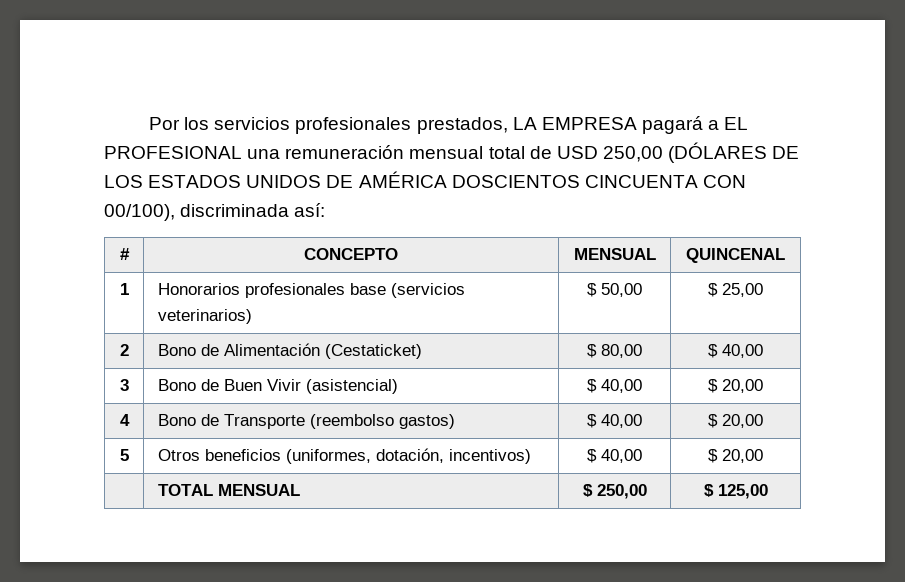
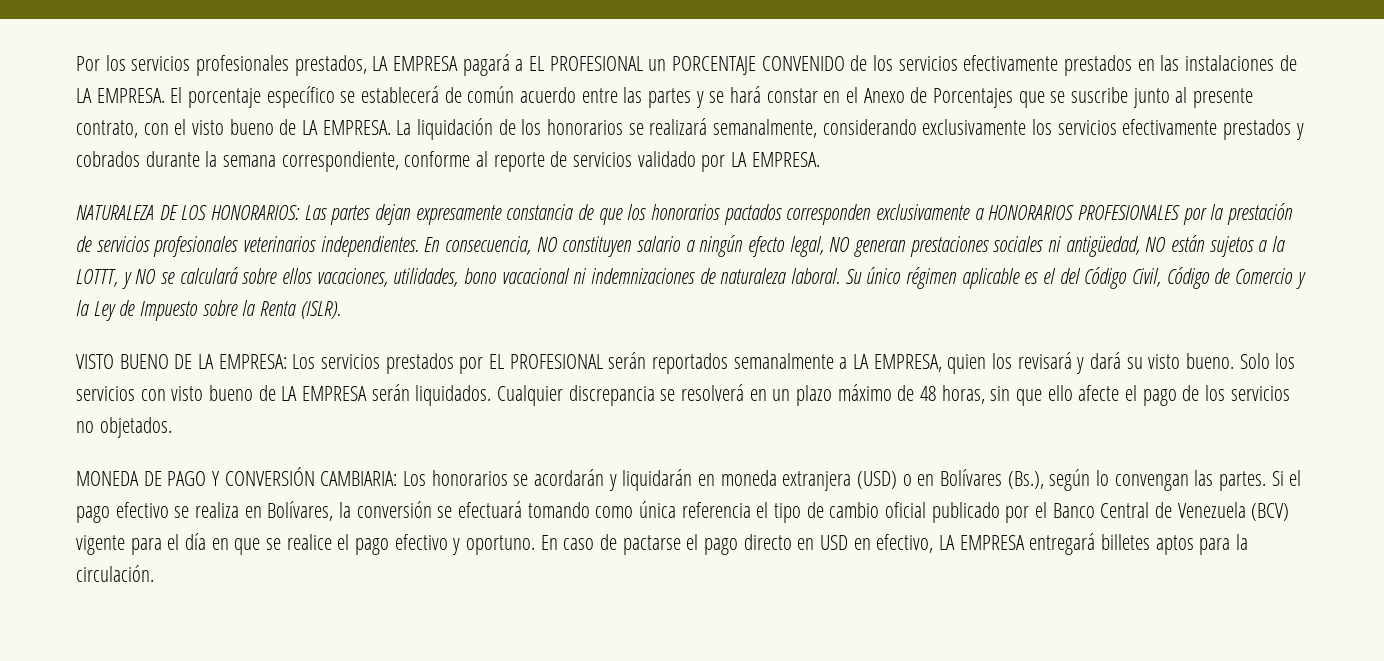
[247,142,800,163] [104,171,746,188] [104,203,326,221] [119,248,130,260] [304,248,398,260] [573,248,656,260] [686,248,785,263] [119,283,129,295] [157,283,465,298] [157,309,252,324] [587,283,642,297] [708,283,763,297] [119,344,129,356] [157,343,422,359] [587,344,642,358] [708,344,763,358] [119,379,129,391] [157,379,398,394] [587,379,642,393] [708,379,763,393] [119,414,130,426] [157,414,455,429] [587,414,642,428] [708,414,763,428] [119,449,129,461] [157,448,531,464] [587,449,642,463] [708,449,763,463] [157,484,300,496] [582,484,647,499] [703,484,768,499] una remuneración mensual total de USD 250,00 (DÓLARES DE LOS ESTADOS UNIDOS DE AMÉRICA DOSCIENTOS CINCUENTA CON 00/100), discriminada así: // # | CONCEPTO | MENSUAL | QUINCENAL // 1 | Honorarios profesionales base (servicios veterinarios) | $ 50,00 | $ 25,00 // 2 | Bono de Alimentación (Cestaticket) | $ 80,00 | $ 40,00 // 3 | Bono de Buen Vivir (asistencial) | $ 40,00 | $ 20,00 // 4 | Bono de Transporte (reembolso gastos) | $ 40,00 | $ 20,00 // 5 | Otros beneficios (uniformes, dotación, incentivos) | $ 40,00 | $ 20,00 // | TOTAL MENSUAL | $ 250,00 | $ 125,00 -> [648,55,1297,76] [76,86,1254,108] [76,118,1304,140] [76,151,820,172] [76,203,1293,225] [76,235,1286,257] [76,267,1306,289] [76,300,341,321] [76,352,1296,374] [76,384,1290,406] [76,417,172,438] [76,467,1302,491] [76,501,1290,523] [76,533,1249,555] [76,565,154,582] un PORCENTAJE CONVENIDO de los servicios efectivamente prestados en las instalaciones de LA EMPRESA. El porcentaje específico se establecerá de común acuerdo entre las partes y se hará constar en el Anexo de Porcentajes que se suscribe junto al presente contrato, con el visto bueno de LA EMPRESA. La liquidación de los honorarios se realizará semanalmente, considerando exclusivamente los servicios efectivamente prestados y cobrados durante la semana correspondiente, conforme al reporte de servicios validado por LA EMPRESA. // NATURALEZA DE LOS HONORARIOS: Las partes dejan expresamente constancia de que los honorarios pactados corresponden exclusivamente a HONORARIOS PROFESIONALES por la prestación de servicios profesionales veterinarios independientes. En consecuencia, NO constituyen salario a ningún efecto legal, NO generan prestaciones sociales ni antigüedad, NO están sujetos a la LOTTT, y NO se calculará sobre ellos vacaciones, utilidades, bono vacacional ni indemnizaciones de naturaleza laboral. Su único régimen aplicable es el del Código Civil, Código de Comercio y la Ley de Impuesto sobre la Renta (ISLR). // VISTO BUENO DE LA EMPRESA: Los servicios prestados por EL PROFESIONAL serán reportados semanalmente a LA EMPRESA, quien los revisará y dará su visto bueno. Solo los servicios con visto bueno de LA EMPRESA serán liquidados. Cualquier discrepancia se resolverá en un plazo máximo de 48 horas, sin que ello afecte el pago de los servicios no objetados. // MONEDA DE PAGO Y CONVERSIÓN CAMBIARIA: Los honorarios se acordarán y liquidarán en moneda extranjera (USD) o en Bolívares (Bs.), según lo convengan las partes. Si el pago efectivo se realiza en Bolívares, la conversión se efectuará tomando como única referencia el tipo de cambio oficial publicado por el Banco Central de Venezuela (BCV) vigente para el día en que se realice el pago efectivo y oportuno. En caso de pactarse el pago directo en USD en efectivo, LA EMPRESA entregará billetes aptos para la circulación.

